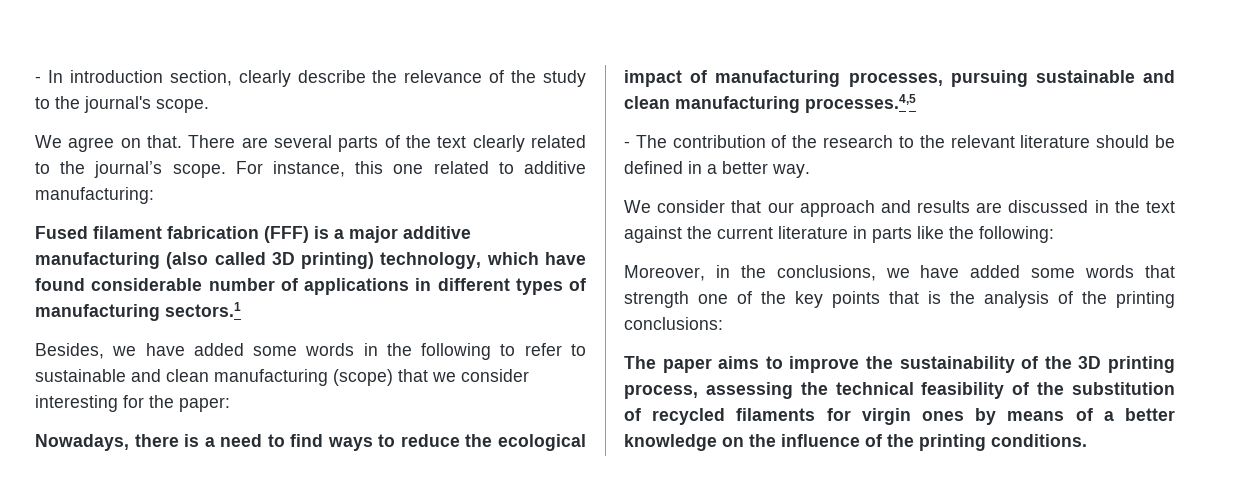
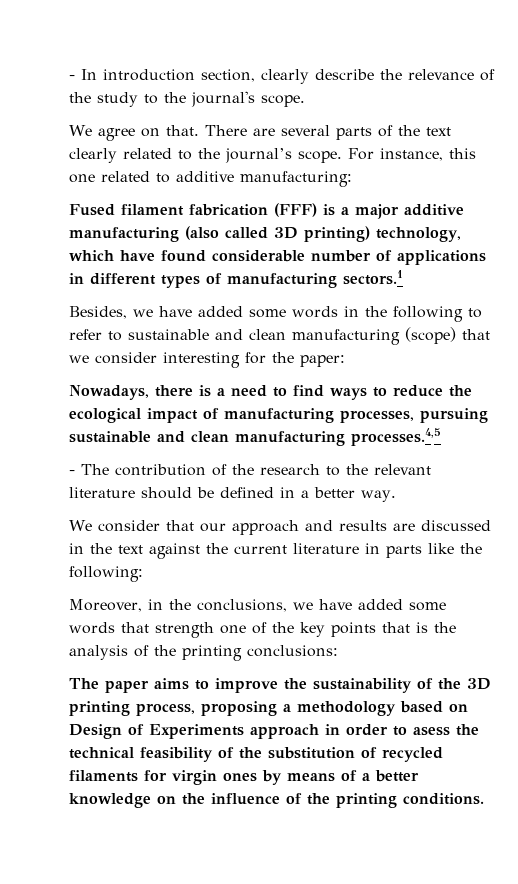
[705,382,793,399] assessing -> [201,701,468,716] [69,724,450,739] proposing a methodology based on Design of Experiments approach in order to asess

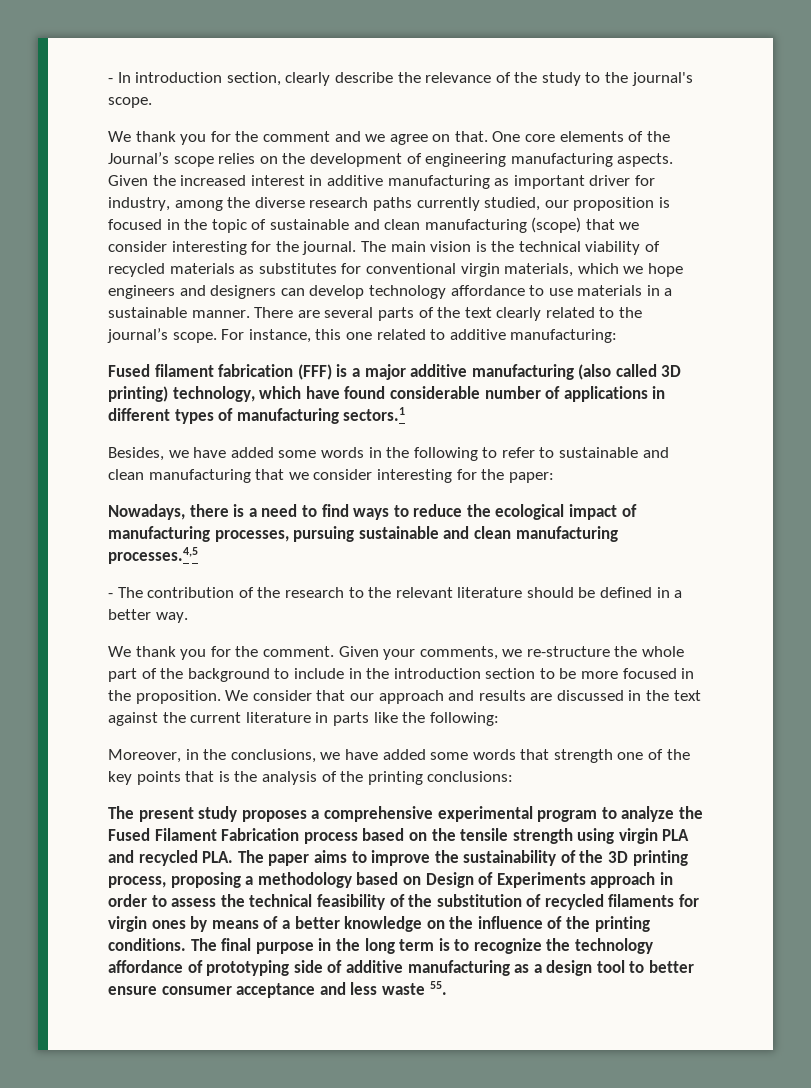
[97,125,199,141] agree on that. -> [135,131,670,145] [108,152,674,167] [108,175,655,189] [108,197,670,211] [108,217,640,233] [108,241,661,255] [108,263,683,277] [108,285,673,299] [108,307,250,318] thank you for the comment and we agree on that. One core elements of the Journal’s scope relies on the development of engineering manufacturing aspects. Given the increased interest in additive manufacturing as important driver for industry, among the diverse research paths currently studied, our proposition is focused in the topic of sustainable and clean manufacturing (scope) that we consider interesting for the journal. The main vision is the technical viability of recycled materials as substitutes for conventional virgin materials, which we hope engineers and designers can develop technology affordance to use materials in a sustainable manner.
[405,327,456,344] (scope) -> (251, 476) none
(92, 525) none -> [135,646,685,660] [108,668,695,682] [108,690,249,704] thank you for the comment. Given your comments, we re-structure the whole part of the background to include in the introduction section to be more focused in the proposition. We
(99, 683) none -> [138,806,703,822] [108,828,690,844] [108,850,264,866] present study proposes a comprehensive experimental program to analyze the Fused Filament Fabrication process based on the tensile strength using virgin PLA and recycled PLA. The
[413,727,450,736] asess -> [171,898,217,907] assess
(484, 799) none -> [190,938,654,954] [108,960,695,976] [108,981,447,998] The final purpose in the long term is to recognize the technology affordance of prototyping side of additive manufacturing as a design tool to better ensure consumer acceptance and less waste 55.

